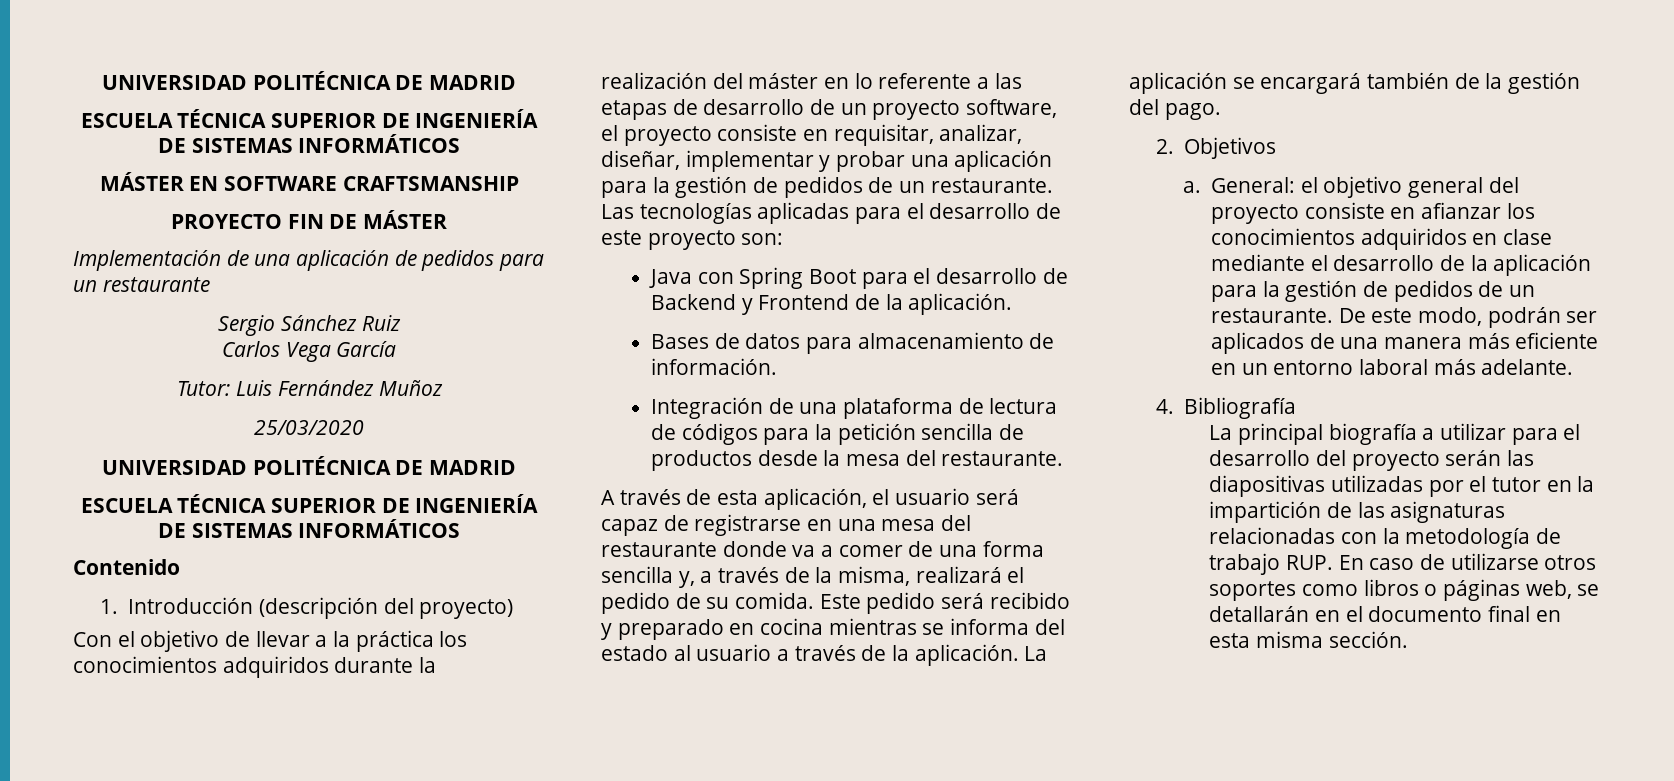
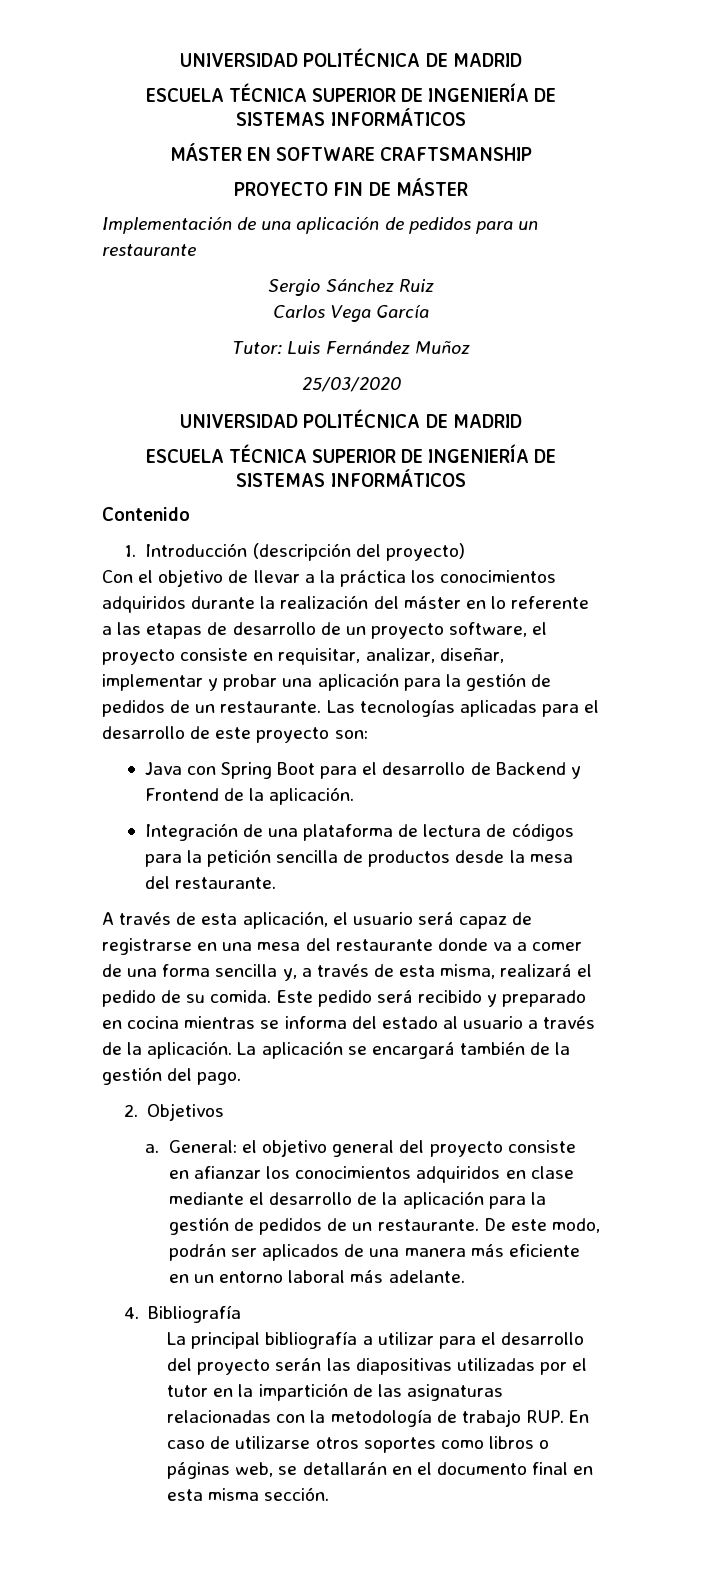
[650,332,1055,354] [650,358,777,375] // Bases de datos para almacenamiento de información. -> (354, 796) none
[815,567,833,583] la -> [399,965,436,977] esta
[1328,423,1417,445] biografía -> [265,1331,358,1349] bibliografía

